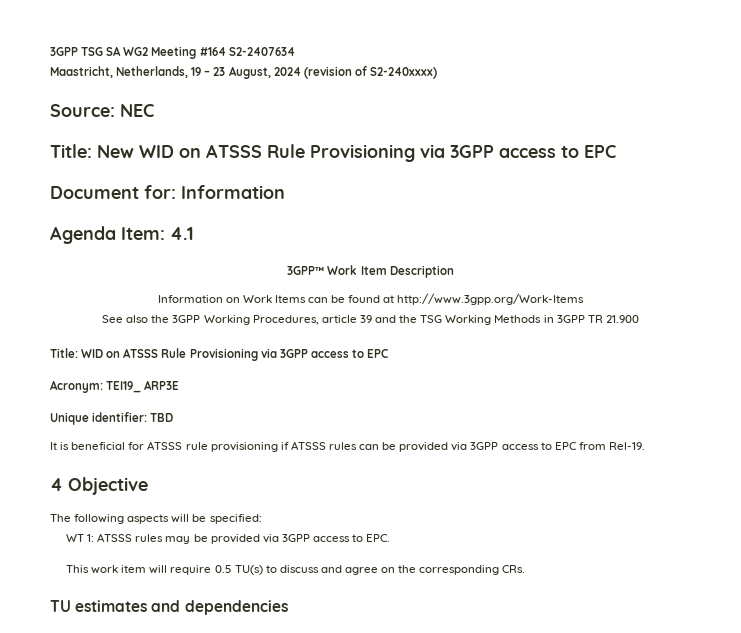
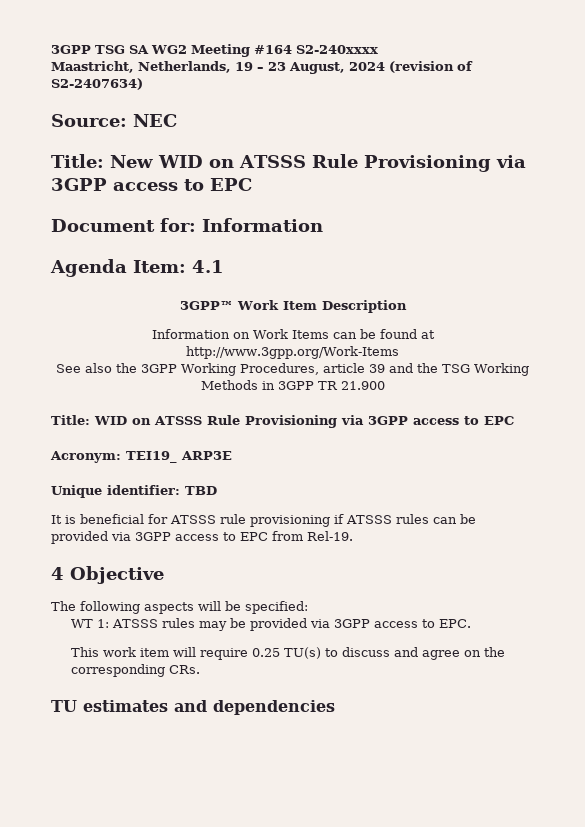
[228,47,295,56] S2-2407634 -> [296,45,378,54] S2-240xxxx
[369,67,437,79] S2-240xxxx) -> [51,78,143,90] S2-2407634)
[214,565,232,573] 0.5 -> [251,648,280,657] 0.25

